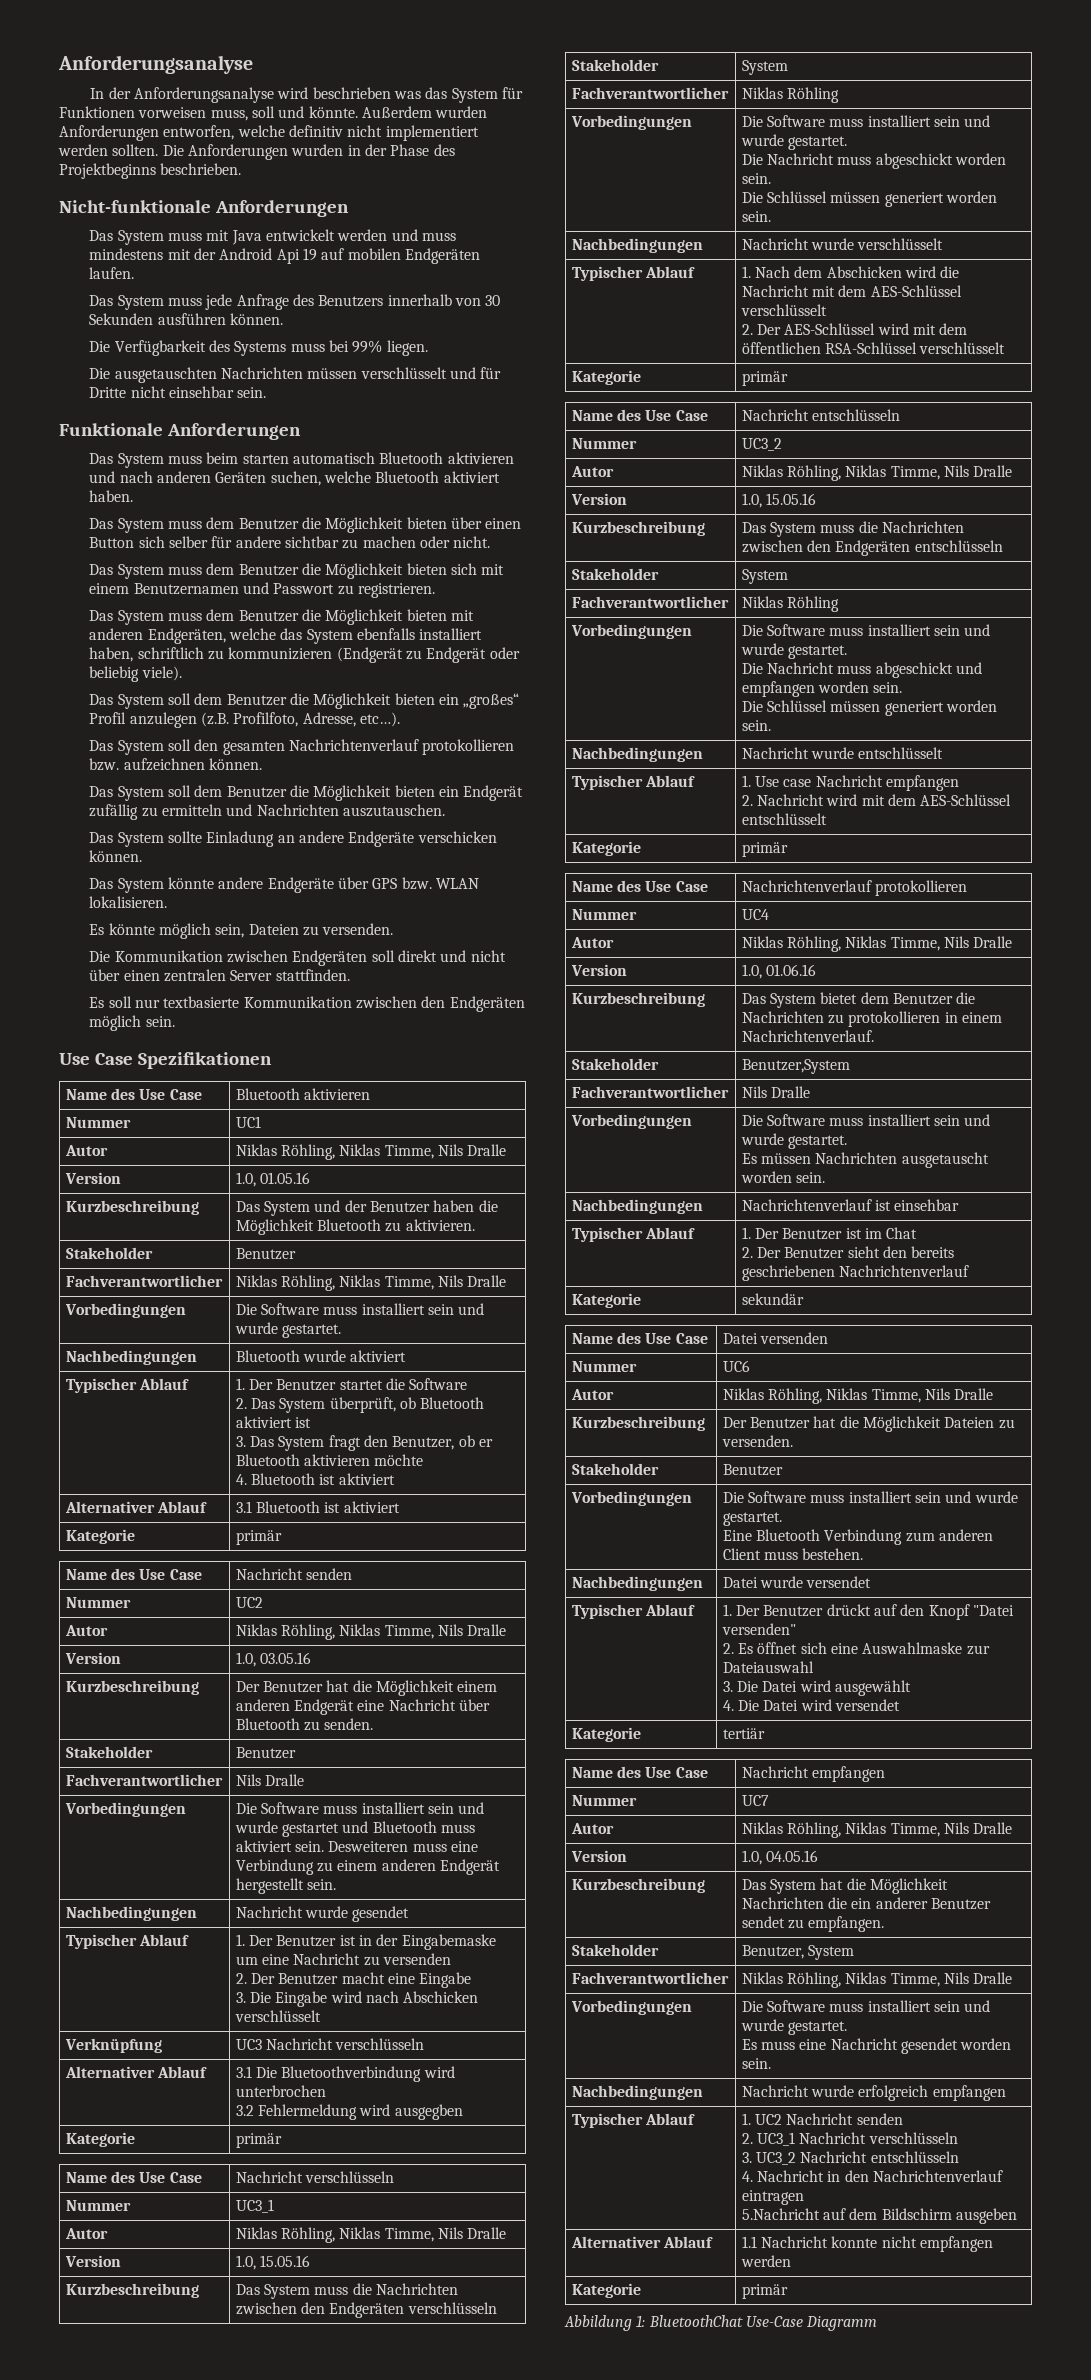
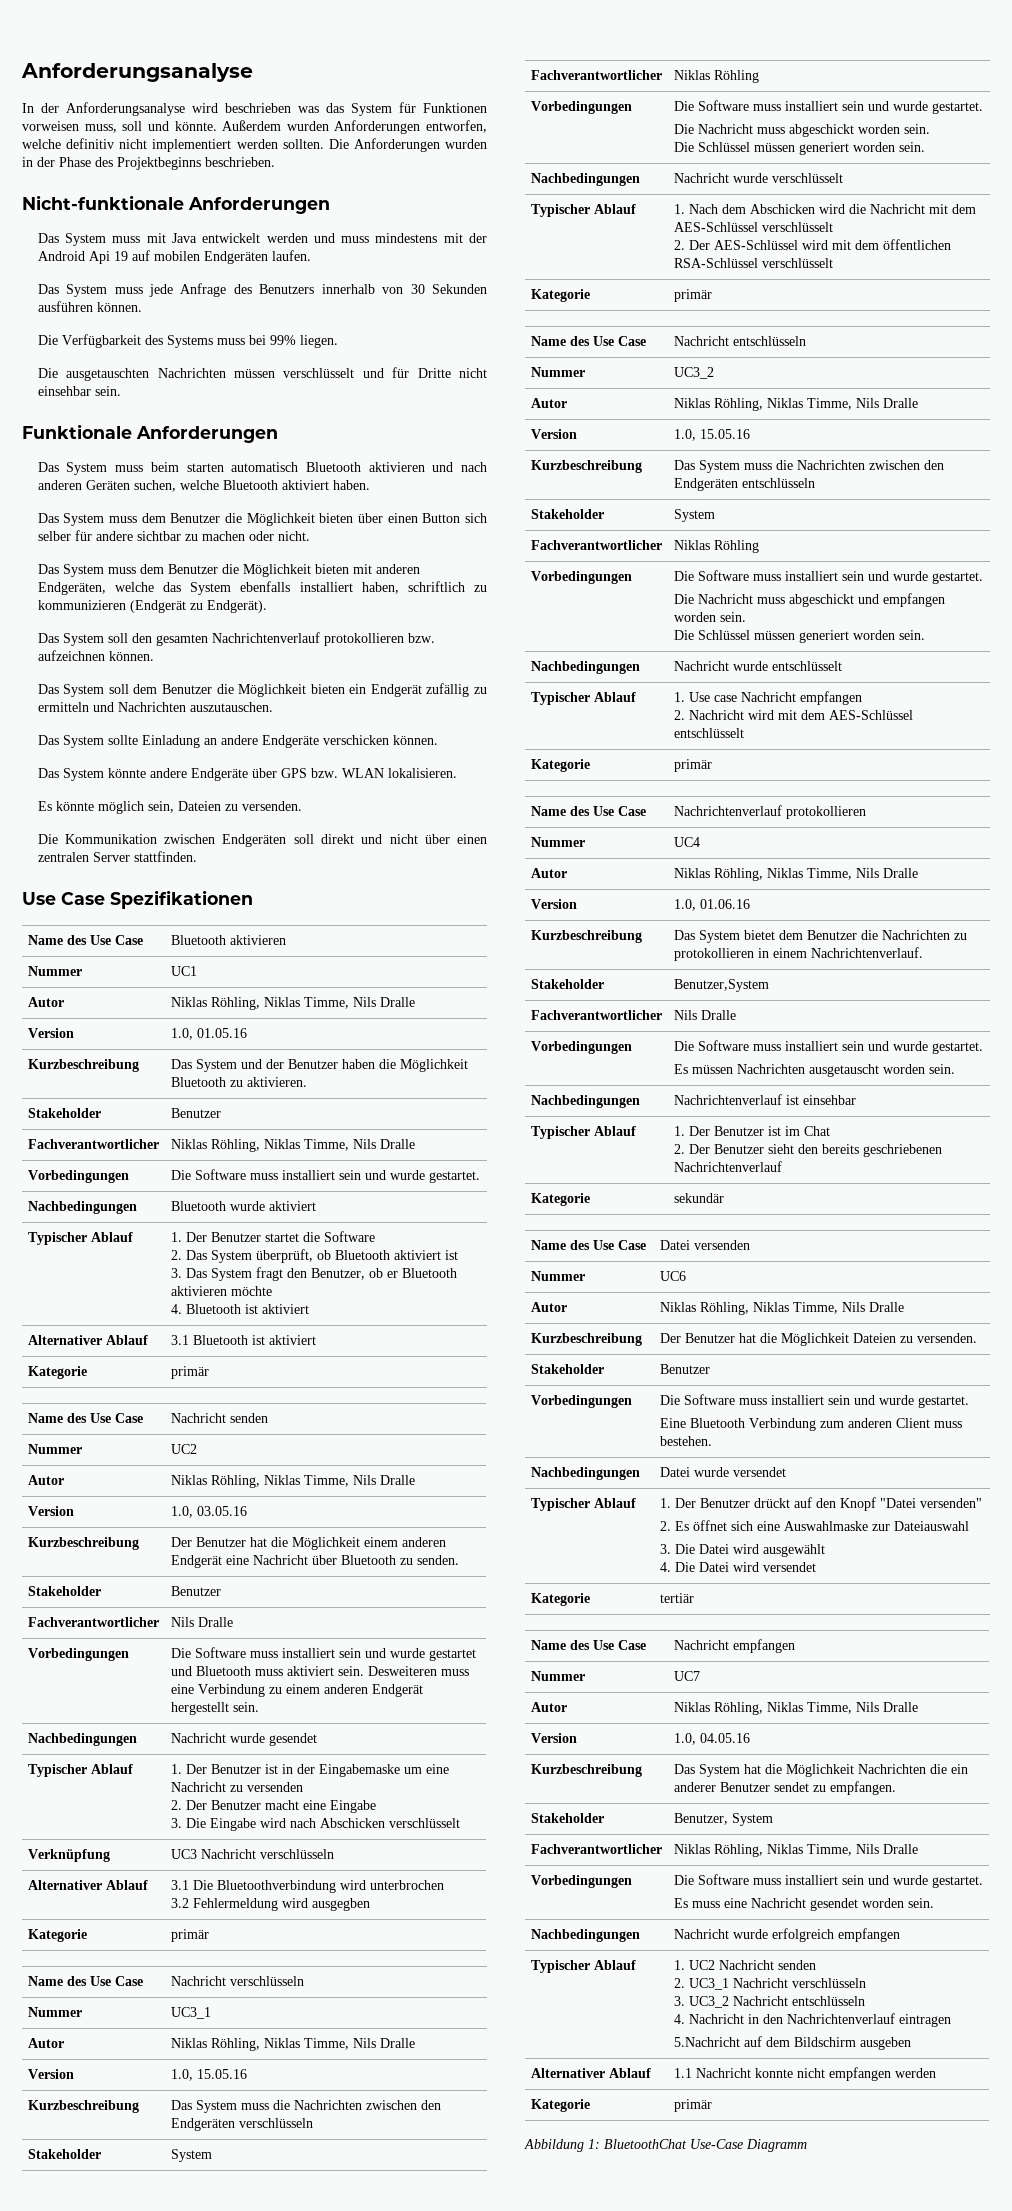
[89,563,505,579] [89,582,436,598] // Das System muss dem Benutzer die Möglichkeit bieten sich mit einem Benutzernamen und Passwort zu registrieren. -> (310, 536) none
[426,647,520,663] [89,666,182,682] [89,693,520,709] [89,712,401,728] Endgerät oder beliebig viele). // Das System soll dem Benutzer die Möglichkeit bieten ein „großes“ Profil anzulegen (z.B. Profilfoto, Adresse, etc…). -> [206,600,267,613] Endgerät).
[89,996,525,1012] [89,1015,175,1031] // Es soll nur textbasierte Kommunikation zwischen den Endgeräten möglich sein. -> (197, 856) none

